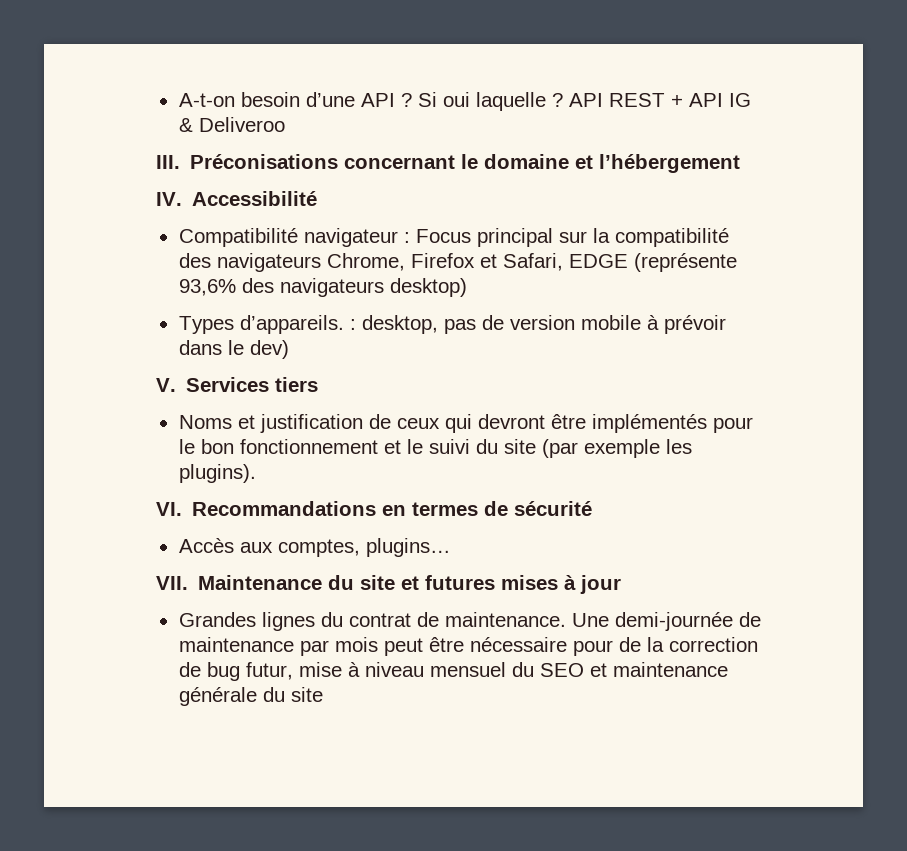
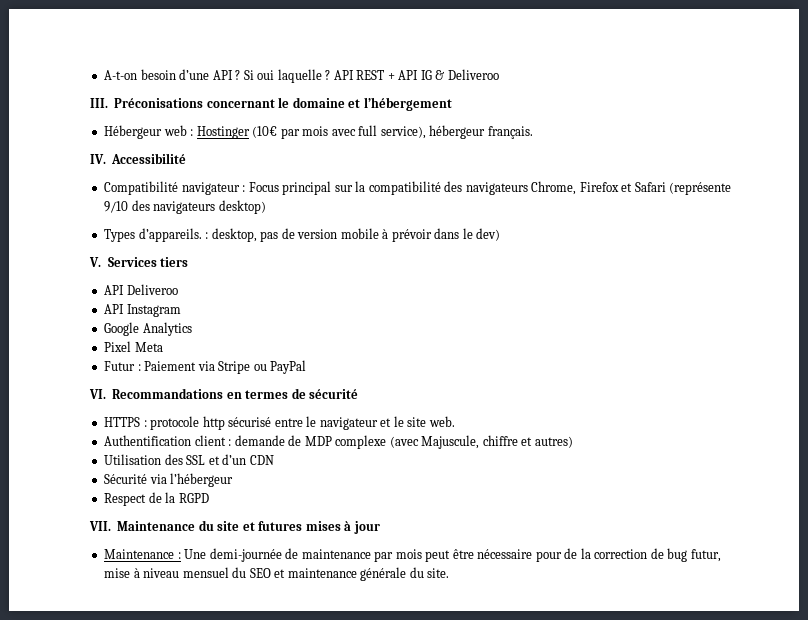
(741, 163) none -> [104,125,533,139] // Hébergeur web : Hostinger (10€ par mois avec full service), hébergeur français.
[502,253,737,272] [178,279,236,296] Safari, EDGE (représente 93,6% -> [634,182,732,195] [104,201,129,213] Safari (représente 9/10
[178,414,753,433] [178,439,692,458] [178,464,256,483] Noms et justification de ceux qui devront être implémentés pour le bon fonctionnement et le suivi du site (par exemple les plugins). -> [104,284,178,295] [104,304,181,317] [104,322,192,336] [104,341,163,352] [104,360,307,374] API Deliveroo // API Instagram // Google Analytics // Pixel Meta // Futur : Paiement via Stripe ou PayPal
[178,538,451,557] Accès aux comptes, plugins… -> [104,416,455,430] [104,435,573,449] [104,454,274,465] [104,473,234,487] [104,492,209,506] HTTPS : protocole http sécurisé entre le navigateur et le site web. // Authentification client : demande de MDP complexe (avec Majuscule, chiffre et autres) // Utilisation des SSL et d’un CDN // Sécurité via l’hébergeur // Respect de la RGPD
[178,612,566,631] Grandes lignes du contrat de maintenance. -> [104,549,181,559] Maintenance :
[290,687,323,702] site -> [427,568,450,578] site.

